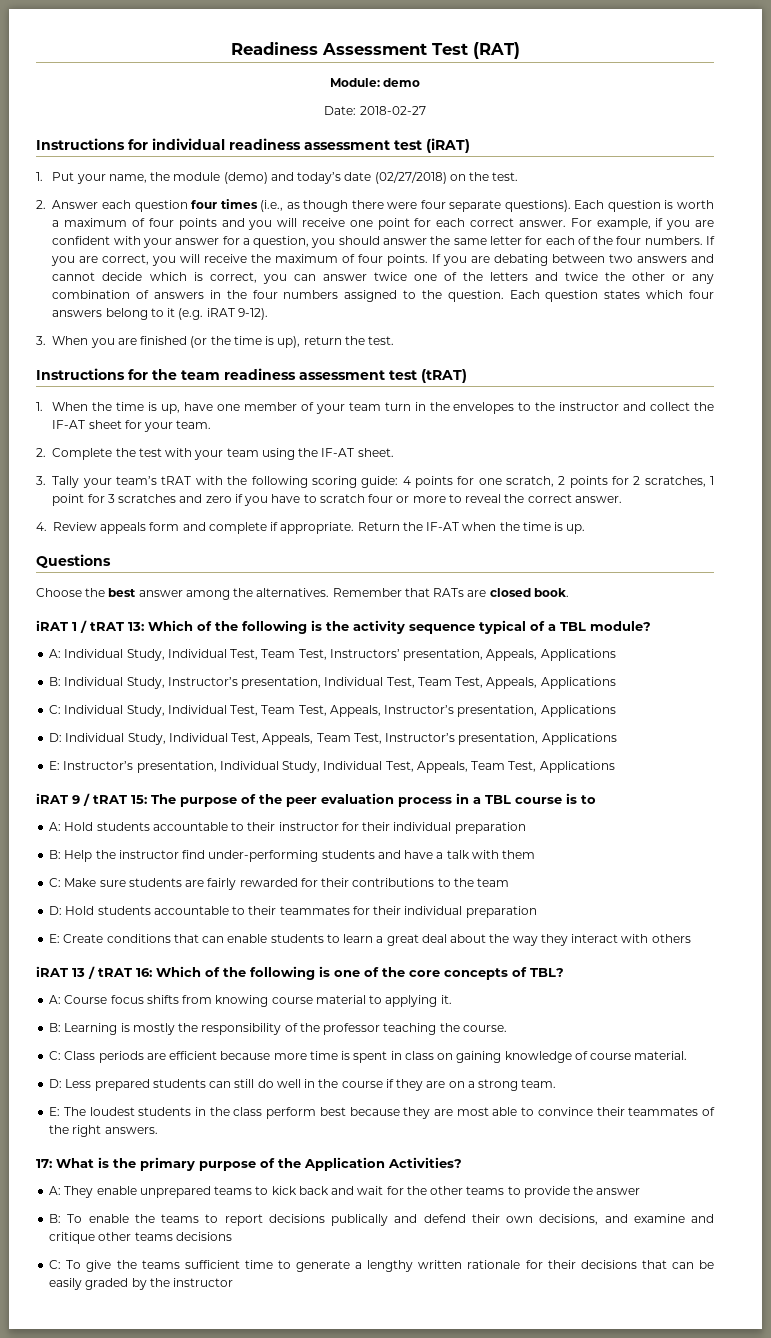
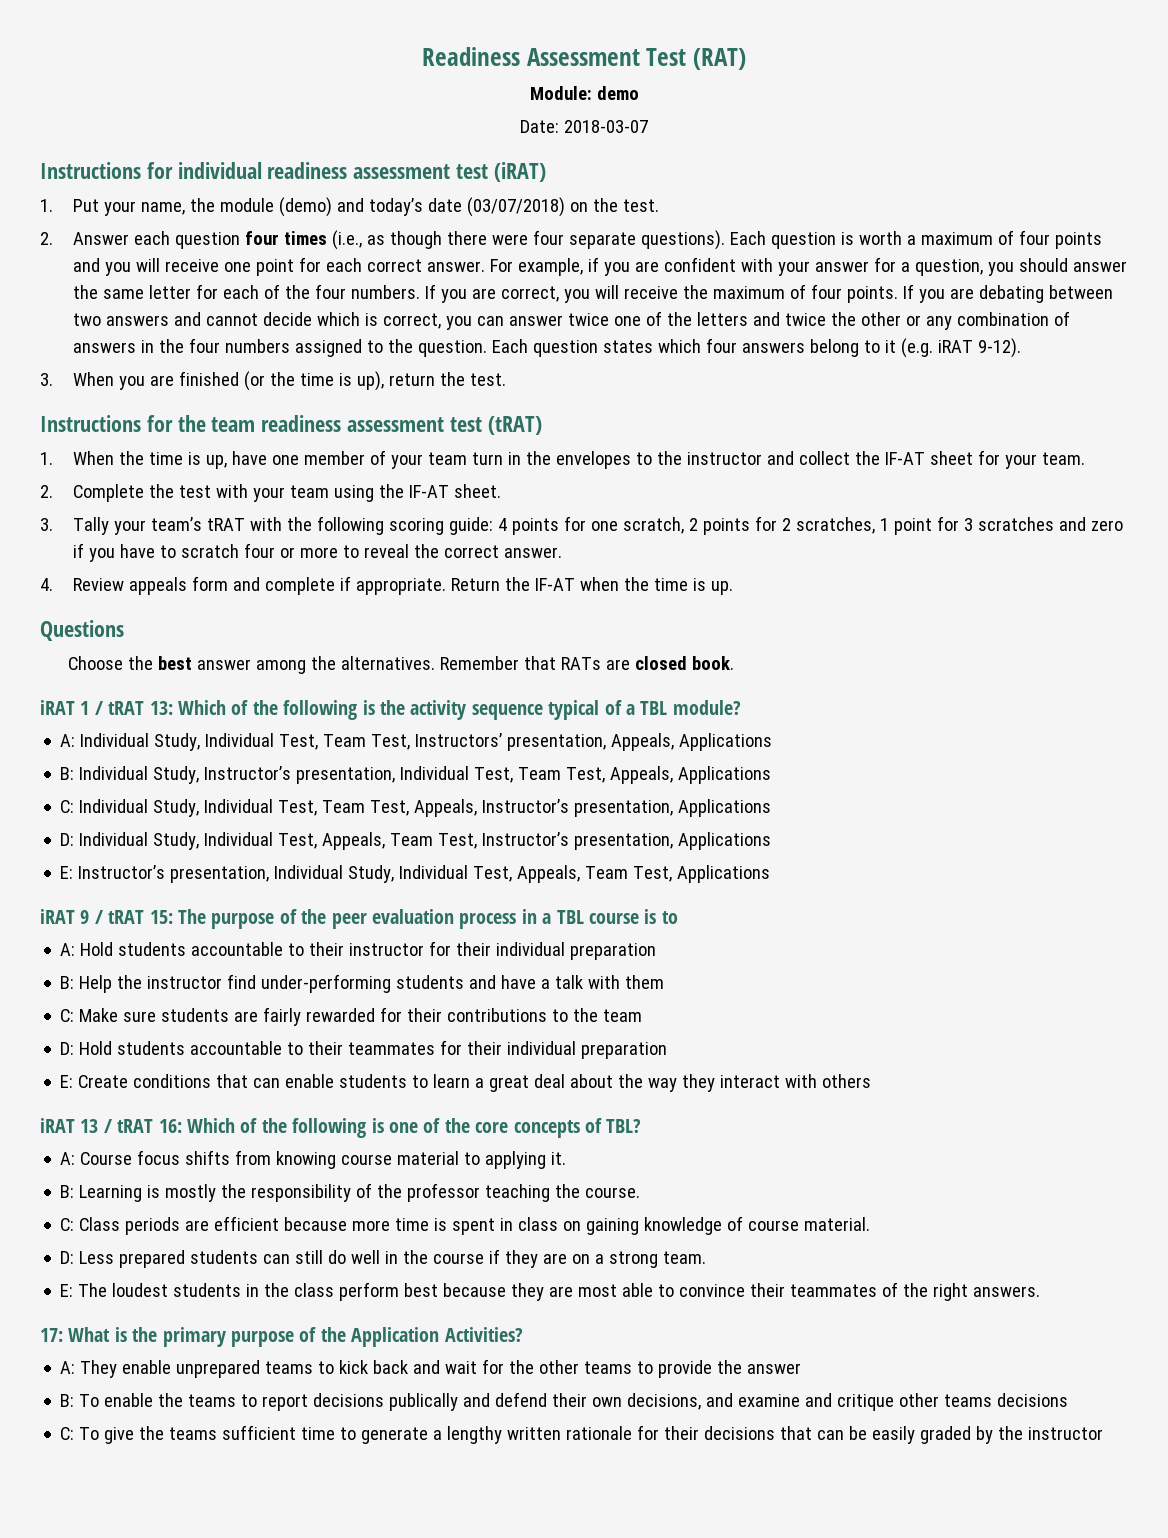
[359,106,426,115] 2018-02-27 -> [563,120,648,133] 2018-03-07
[374,171,447,184] (02/27/2018) -> [466,197,565,217] (03/07/2018)

